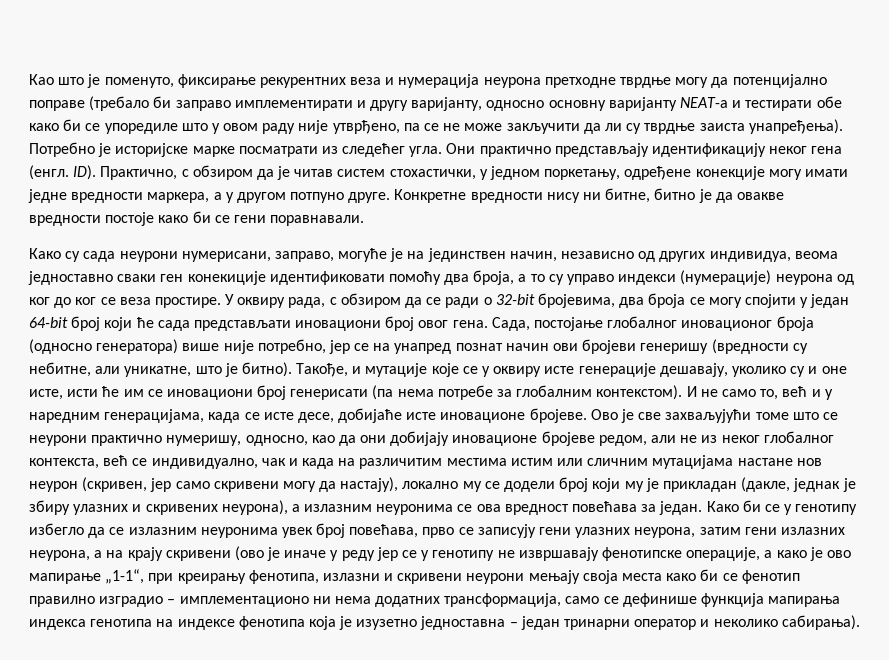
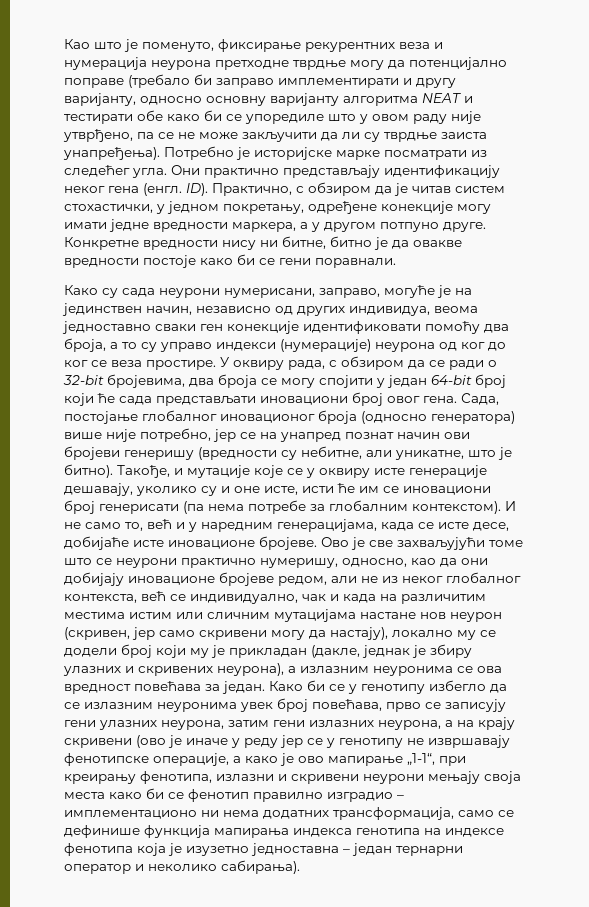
[680,97,729,108] NEAT-а -> [343,93,461,106] алгоритма NEAT
[544,169,621,180] поркетању, -> [223,204,304,214] покретању,
[270,215,365,226] поравнавали. -> [315,258,396,268] поравнали.
[187,271,266,285] конекиције -> [227,321,299,334] конекције
[564,619,631,630] тринарни -> [396,846,463,856] тернарни

